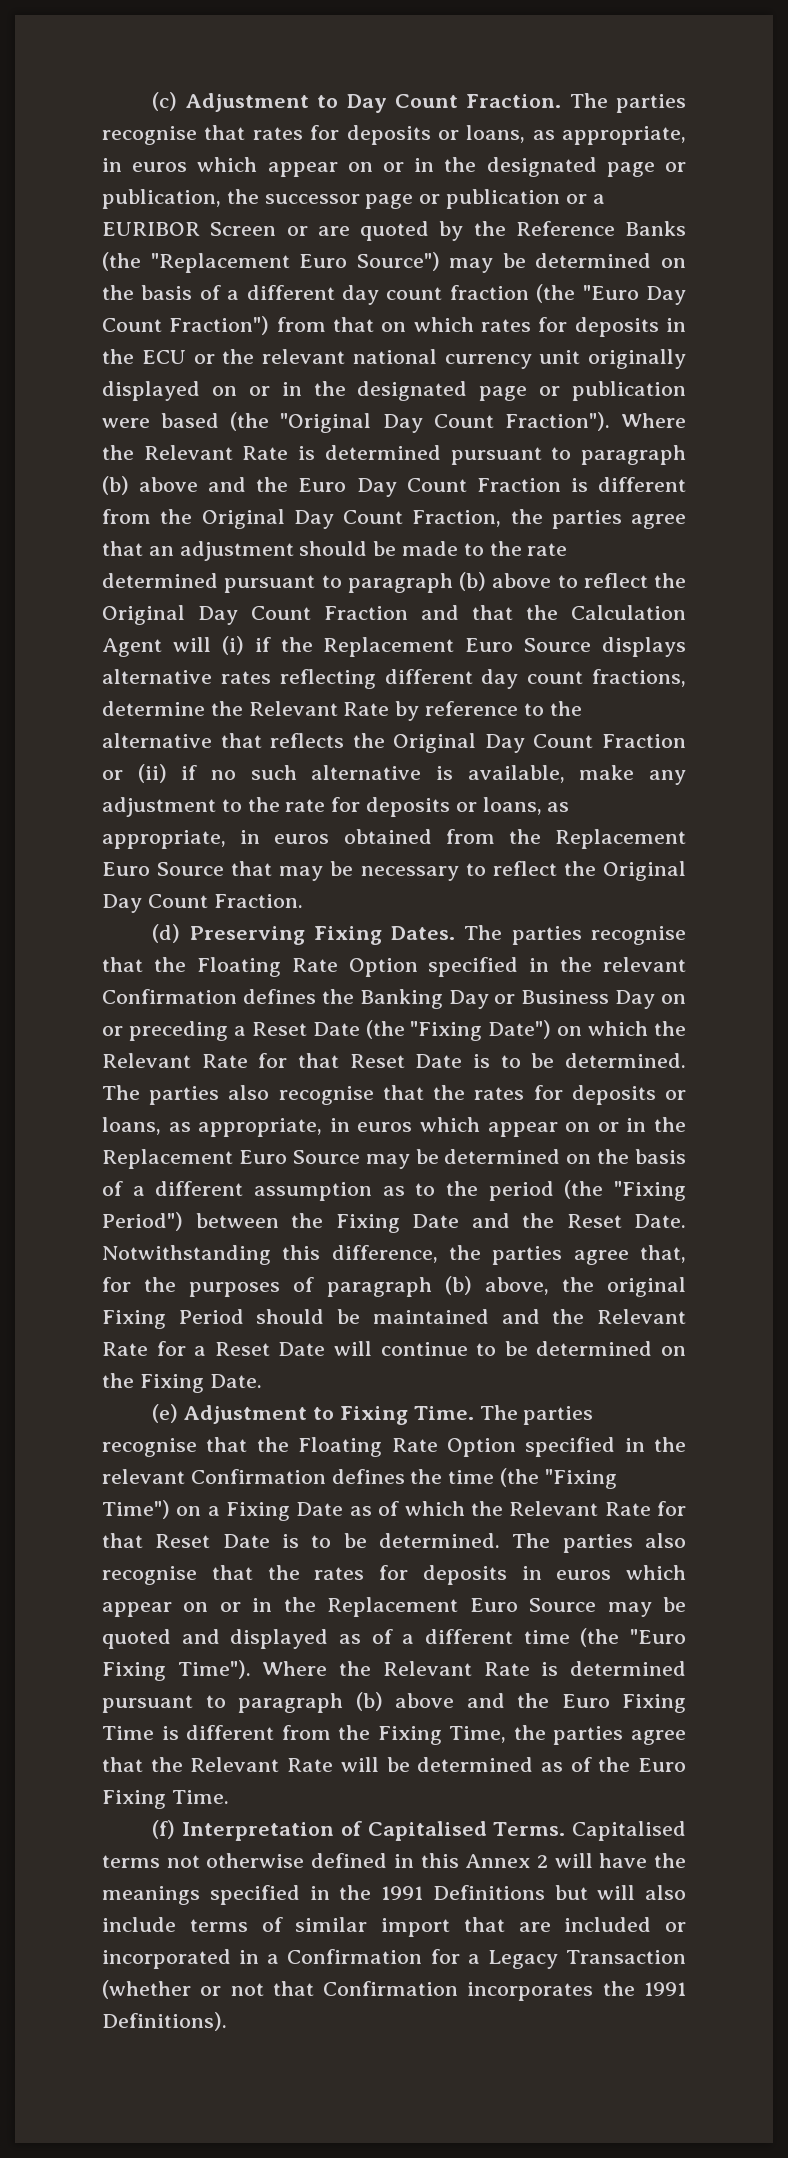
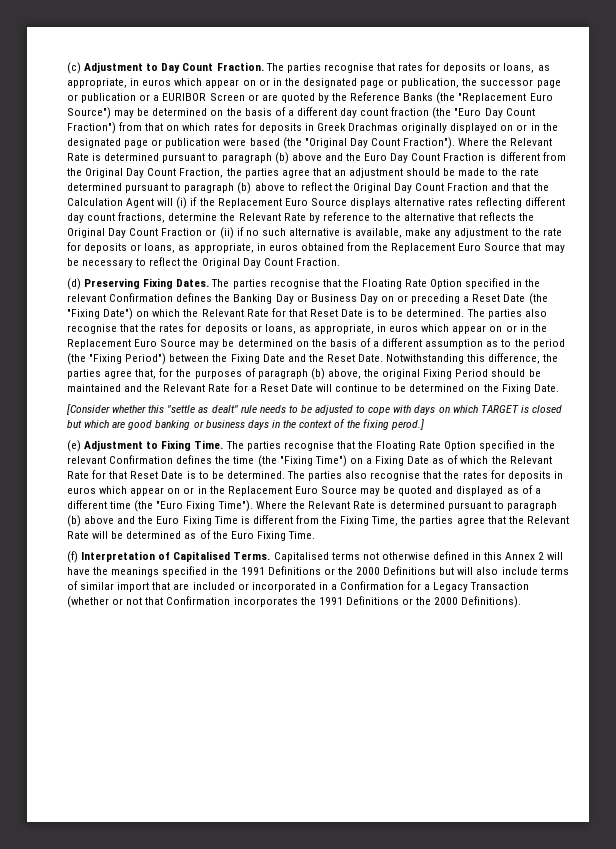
[102,349,581,369] the ECU or the relevant national currency unit -> [316,123,399,131] Greek Drachmas
(262, 1381) none -> [66,404,562,415] [67,419,425,430] // [Consider whether this "settle as dealt" rule needs to be adjusted to cope with days on which TARGET is closed but which are good banking or business days in the context of the fixing perod.]
(545, 1892) none -> [323,566,437,575] or the 2000 Definitions
(686, 1989) none -> [345,596,459,605] Definitions or the 2000

